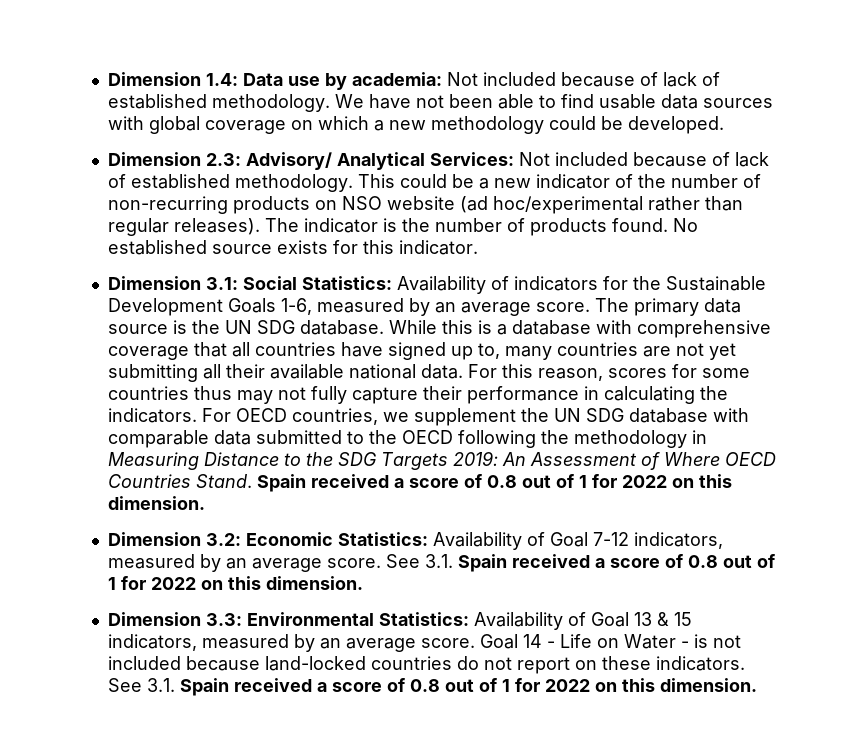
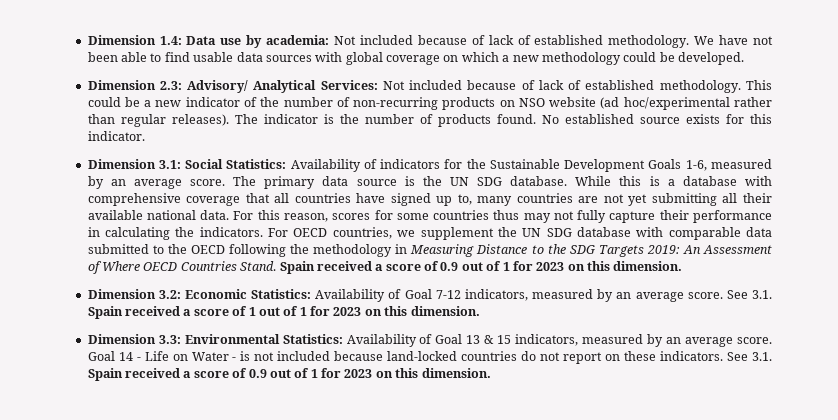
[487,474,668,488] 0.8 out of 1 for 2022 -> [440,261,565,271] 0.9 out of 1 for 2023
[688,554,776,568] [108,576,197,590] 0.8 out of 1 for 2022 -> [248,306,362,316] 1 out of 1 for 2023
[410,678,591,692] 0.8 out of 1 for 2022 -> [248,368,373,378] 0.9 out of 1 for 2023

